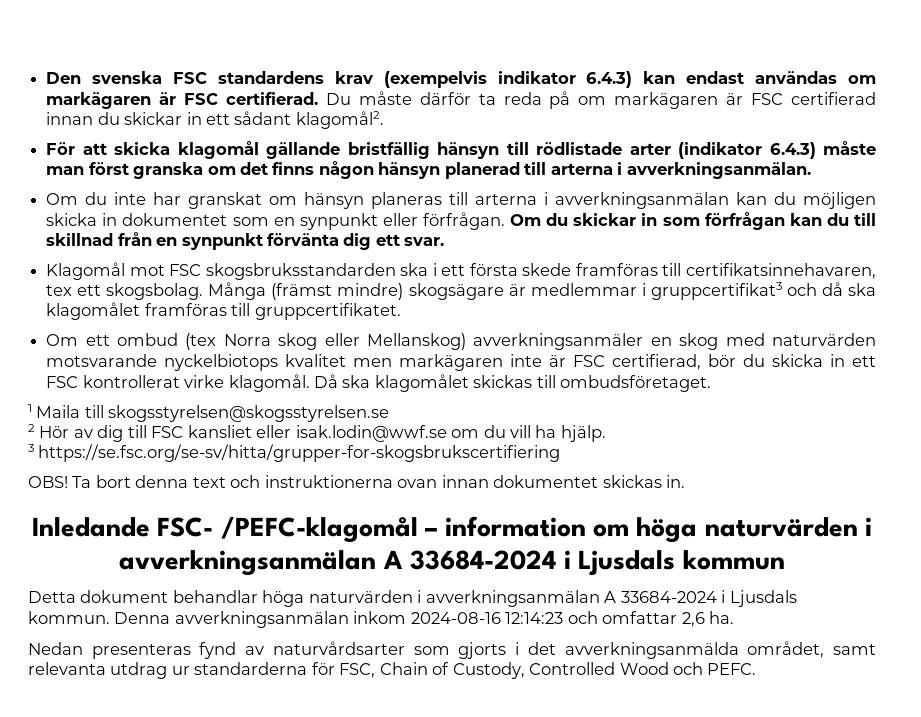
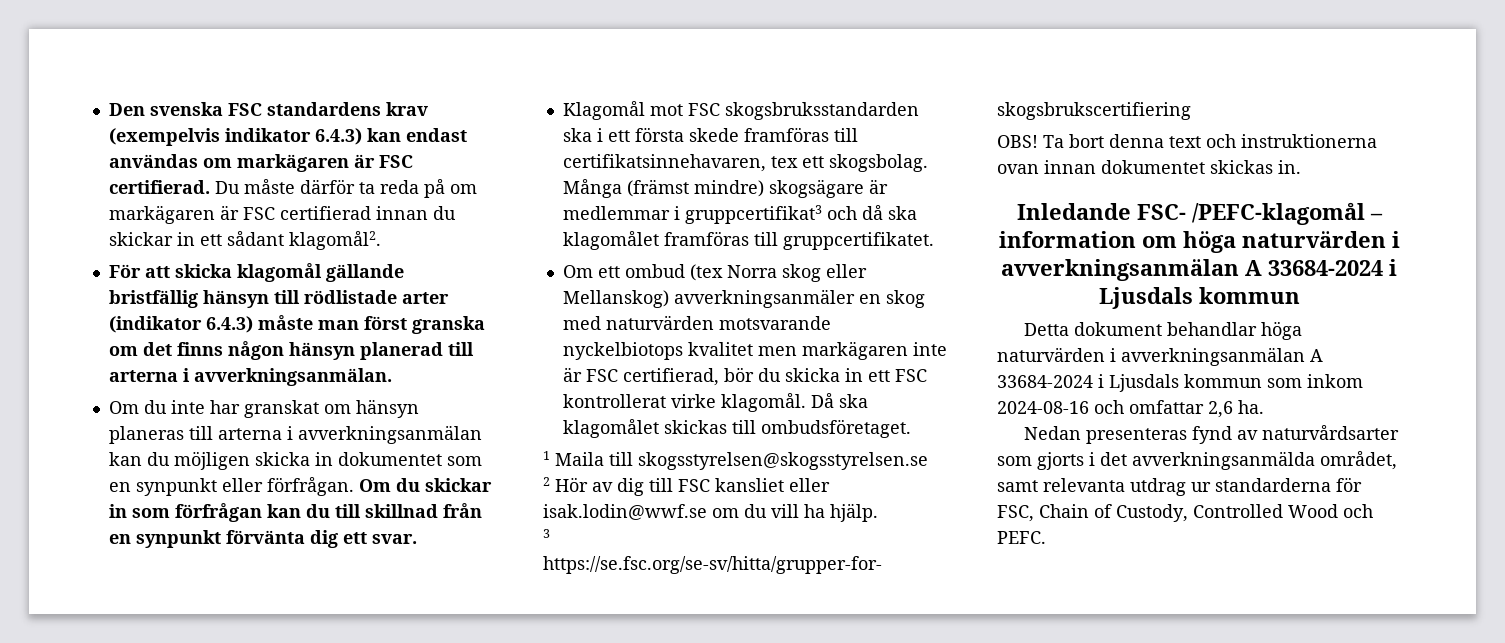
[28,611,349,628] kommun. Denna avverkningsanmälan -> [1184,374,1302,388] kommun som
[505,612,564,624] 12:14:23 -> (1089, 407) none

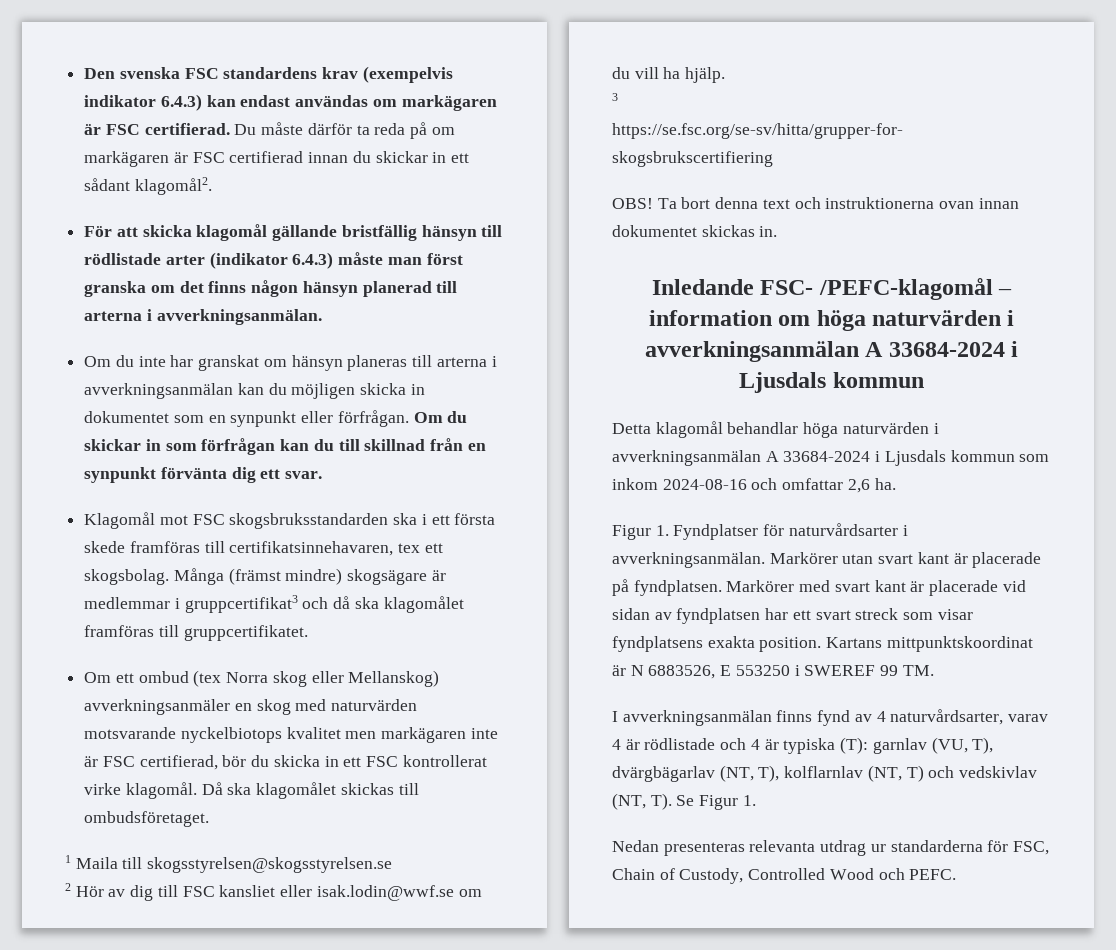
[1074,322,1163,336] dokument -> [655,421,723,438] klagomål
[1024,425,1400,444] [997,451,1397,470] [997,480,1038,492] Nedan presenteras fynd av naturvårdsarter som gjorts i det avverkningsanmälda området, samt -> [612,523,908,540] [612,552,1042,568] [612,579,1026,596] [612,608,973,624] [612,636,1033,652] [612,665,934,679] [612,709,1049,726] [612,737,994,754] [612,765,1038,782] [612,793,756,810] [612,840,745,856] Figur 1. Fyndplatser för naturvårdsarter i avverkningsanmälan. Markörer utan svart kant är placerade på fyndplatsen. Markörer med svart kant är placerade vid sidan av fyndplatsen har ett svart streck som visar fyndplatsens exakta position. Kartans mittpunktskoordinat är N 6883526, E 553250 i SWEREF 99 TM. // I avverkningsanmälan finns fynd av 4 naturvårdsarter, varav 4 är rödlistade och 4 är typiska (T): garnlav (VU, T), dvärgbägarlav (NT, T), kolflarnlav (NT, T) och vedskivlav (NT, T). Se Figur 1. // Nedan presenteras

